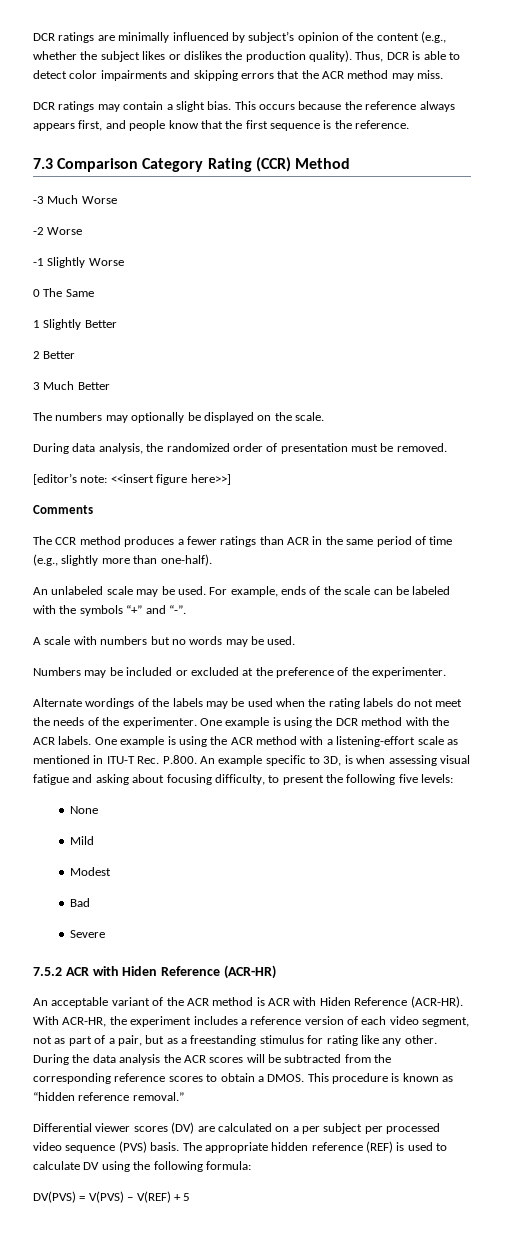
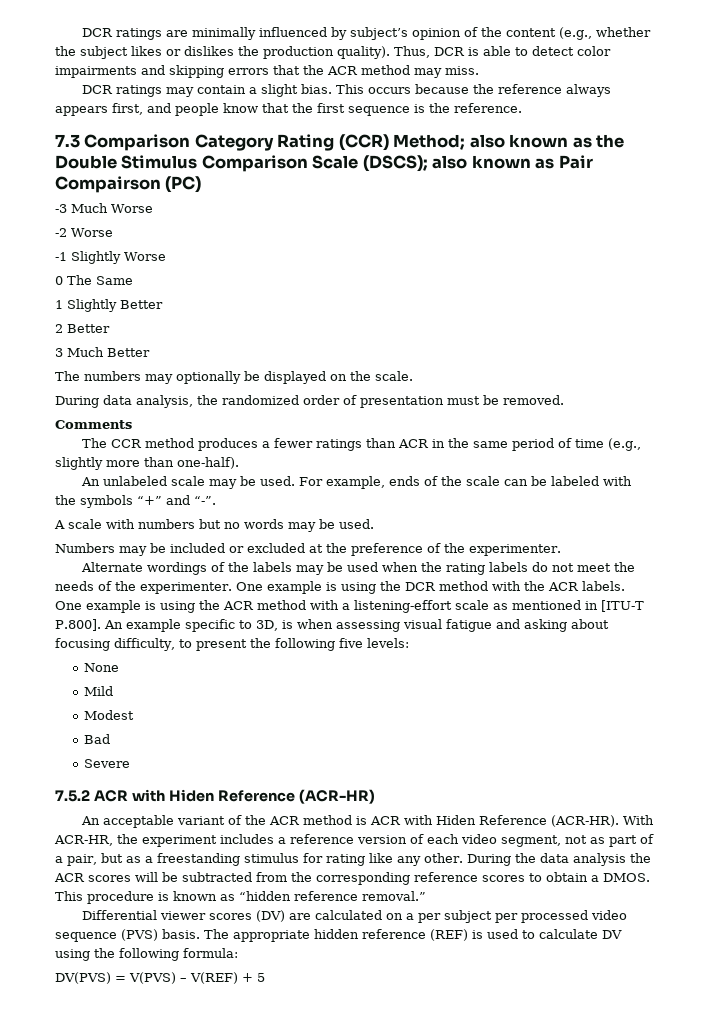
[294,158,350,169] Method -> [393,134,625,150] [55,155,593,172] [55,176,202,193] Method; also known as the Double Stimulus Comparison Scale (DSCS); also known as Pair Compairson (PC)
[33,473,231,485] // [editor’s note: <<insert figure here>>] -> (564, 400) none
[106,755,197,764] ITU-T Rec. P.800. -> [601,600,644,612] [55,619,101,631] [ITU-T P.800].

